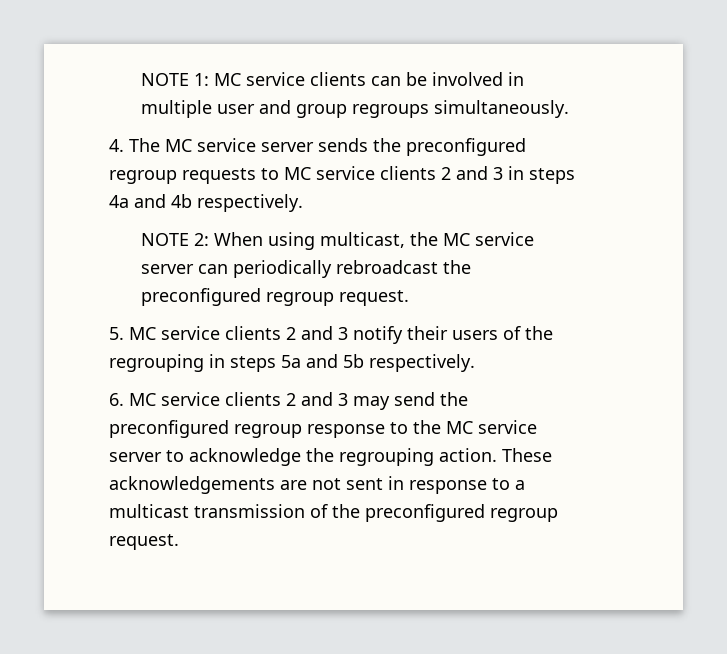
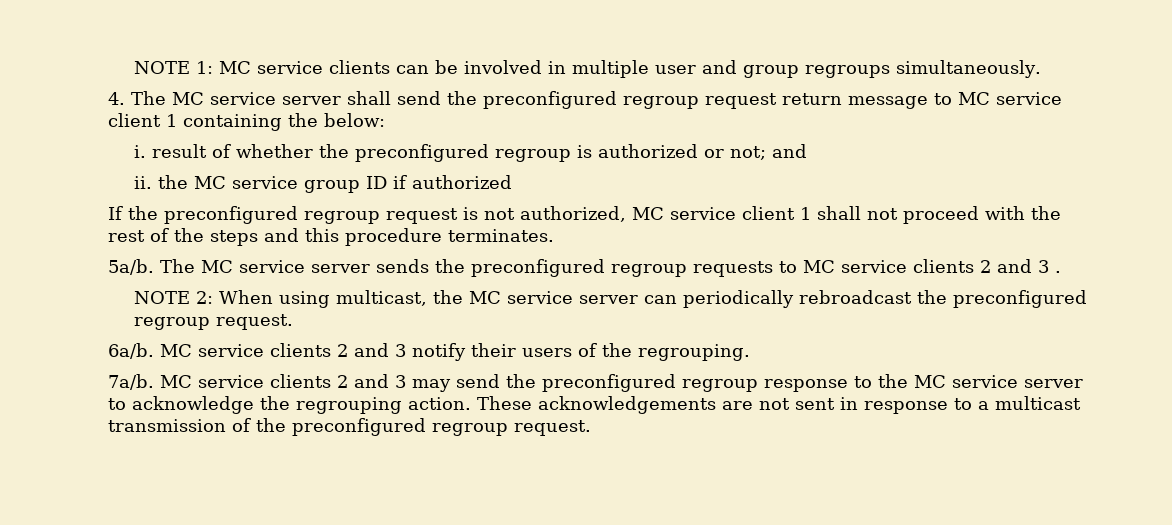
(315, 147) none -> [346,91,1062,109] [107,113,385,131] [133,144,807,162] [133,175,512,193] [107,206,1061,224] [107,228,554,246] [107,259,370,275] shall send the preconfigured regroup request return message to MC service client 1 containing the below: // i. result of whether the preconfigured regroup is authorized or not; and // ii. the MC service group ID if authorized // If the preconfigured regroup request is not authorized, MC service client 1 shall not proceed with the rest of the steps and this procedure terminates. // 5a/b. The MC service server
[508,166,576,184] [109,194,304,212] in steps 4a and 4b respectively. -> [1054,271,1061,273] .
[109,327,125,340] 5. -> [107,343,154,359] 6a/b.
[109,354,476,372] [109,393,125,406] regrouping in steps 5a and 5b respectively. // 6. -> [637,344,750,361] [107,374,154,390] regrouping. // 7a/b.

